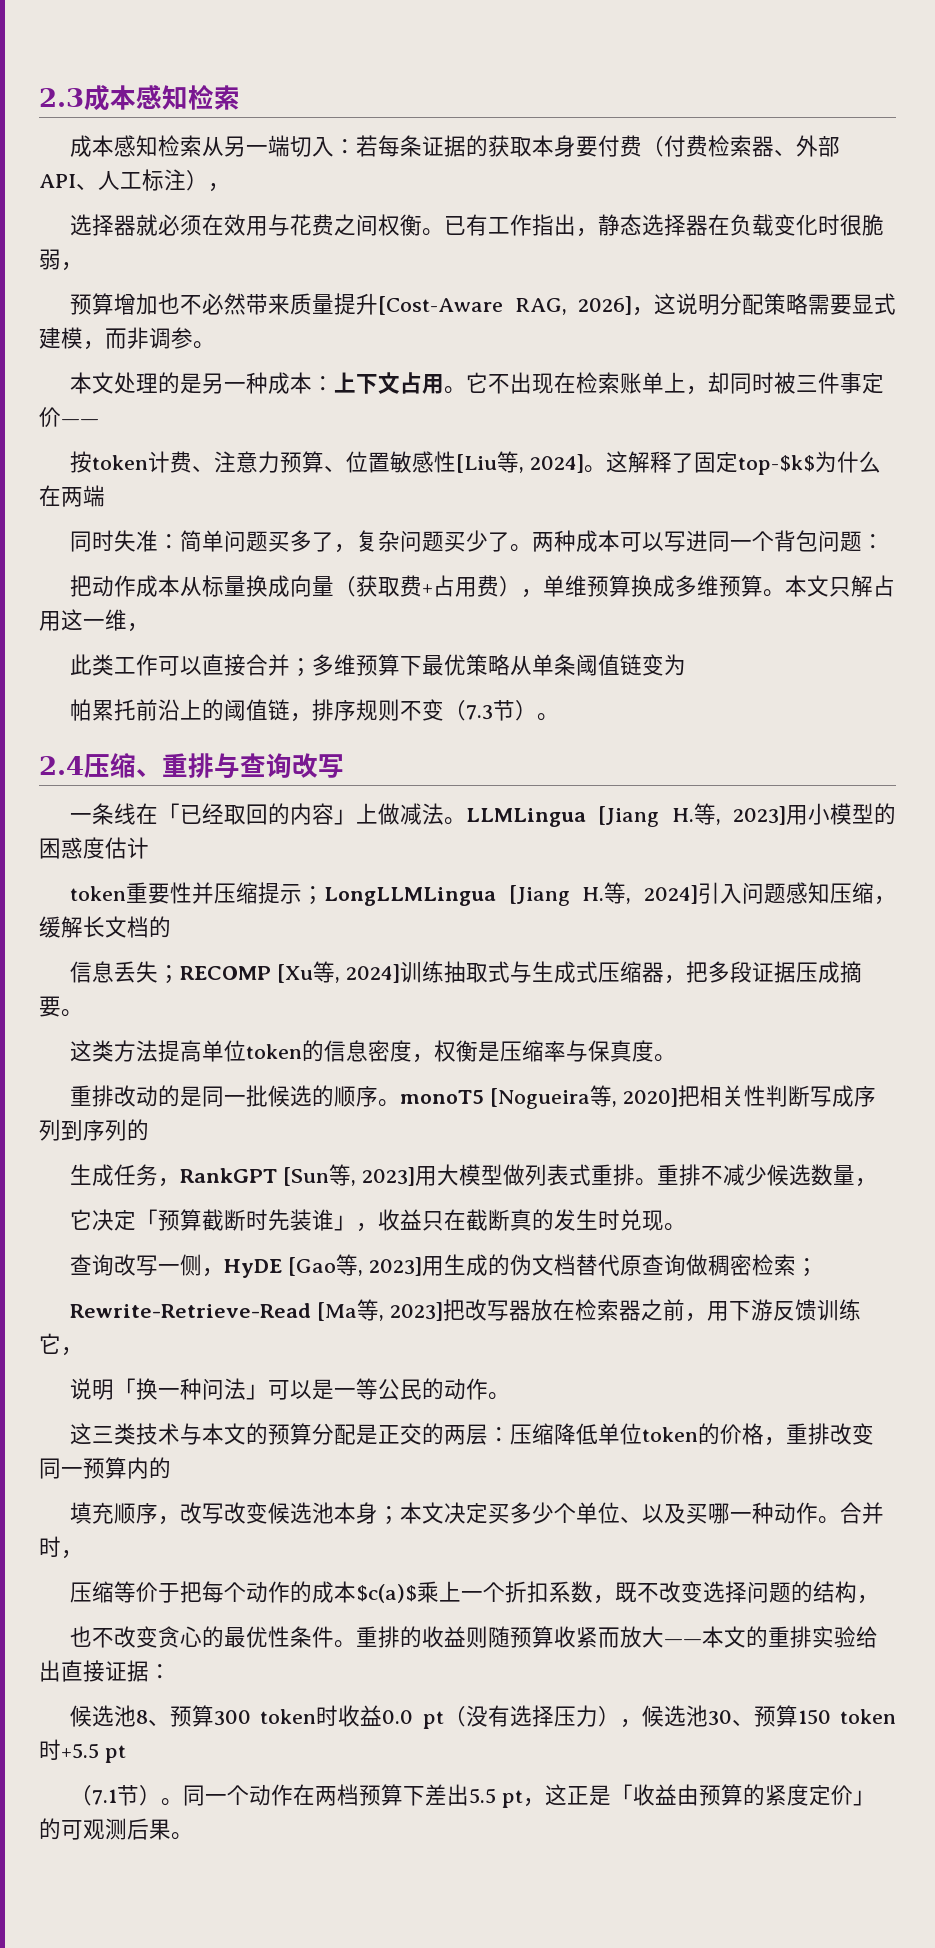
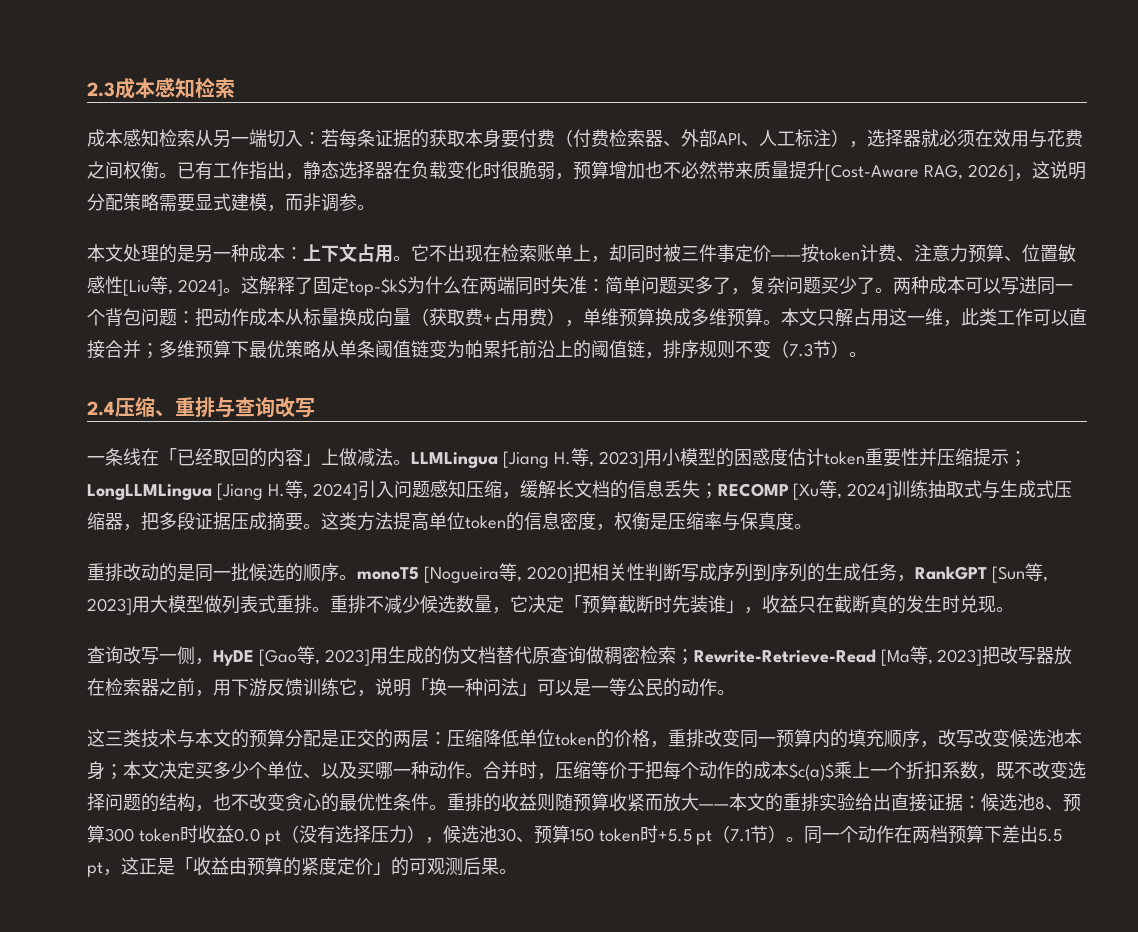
(230, 187) // -> (867, 144) none
(83, 266) // -> (573, 176) none
(99, 422) // -> (801, 257) none
(105, 496) // -> (515, 285) none
(885, 541) // -> (195, 317) none
(149, 627) // -> (961, 323) none
(687, 665) // -> (465, 349) none
(149, 848) // -> (824, 457) none
(171, 927) // -> (628, 489) none
(83, 1013) // -> (321, 526) none
(149, 1130) // -> (825, 572) none
(877, 1182) // -> (510, 610) none
(818, 1267) // -> (694, 657) none
(83, 1351) // -> (375, 693) none
(171, 1468) // -> (848, 738) none
(83, 1554) // -> (555, 776) none
(880, 1599) // -> (213, 808) none
(171, 1671) // -> (981, 802) none
(126, 1754) // -> (713, 837) none

